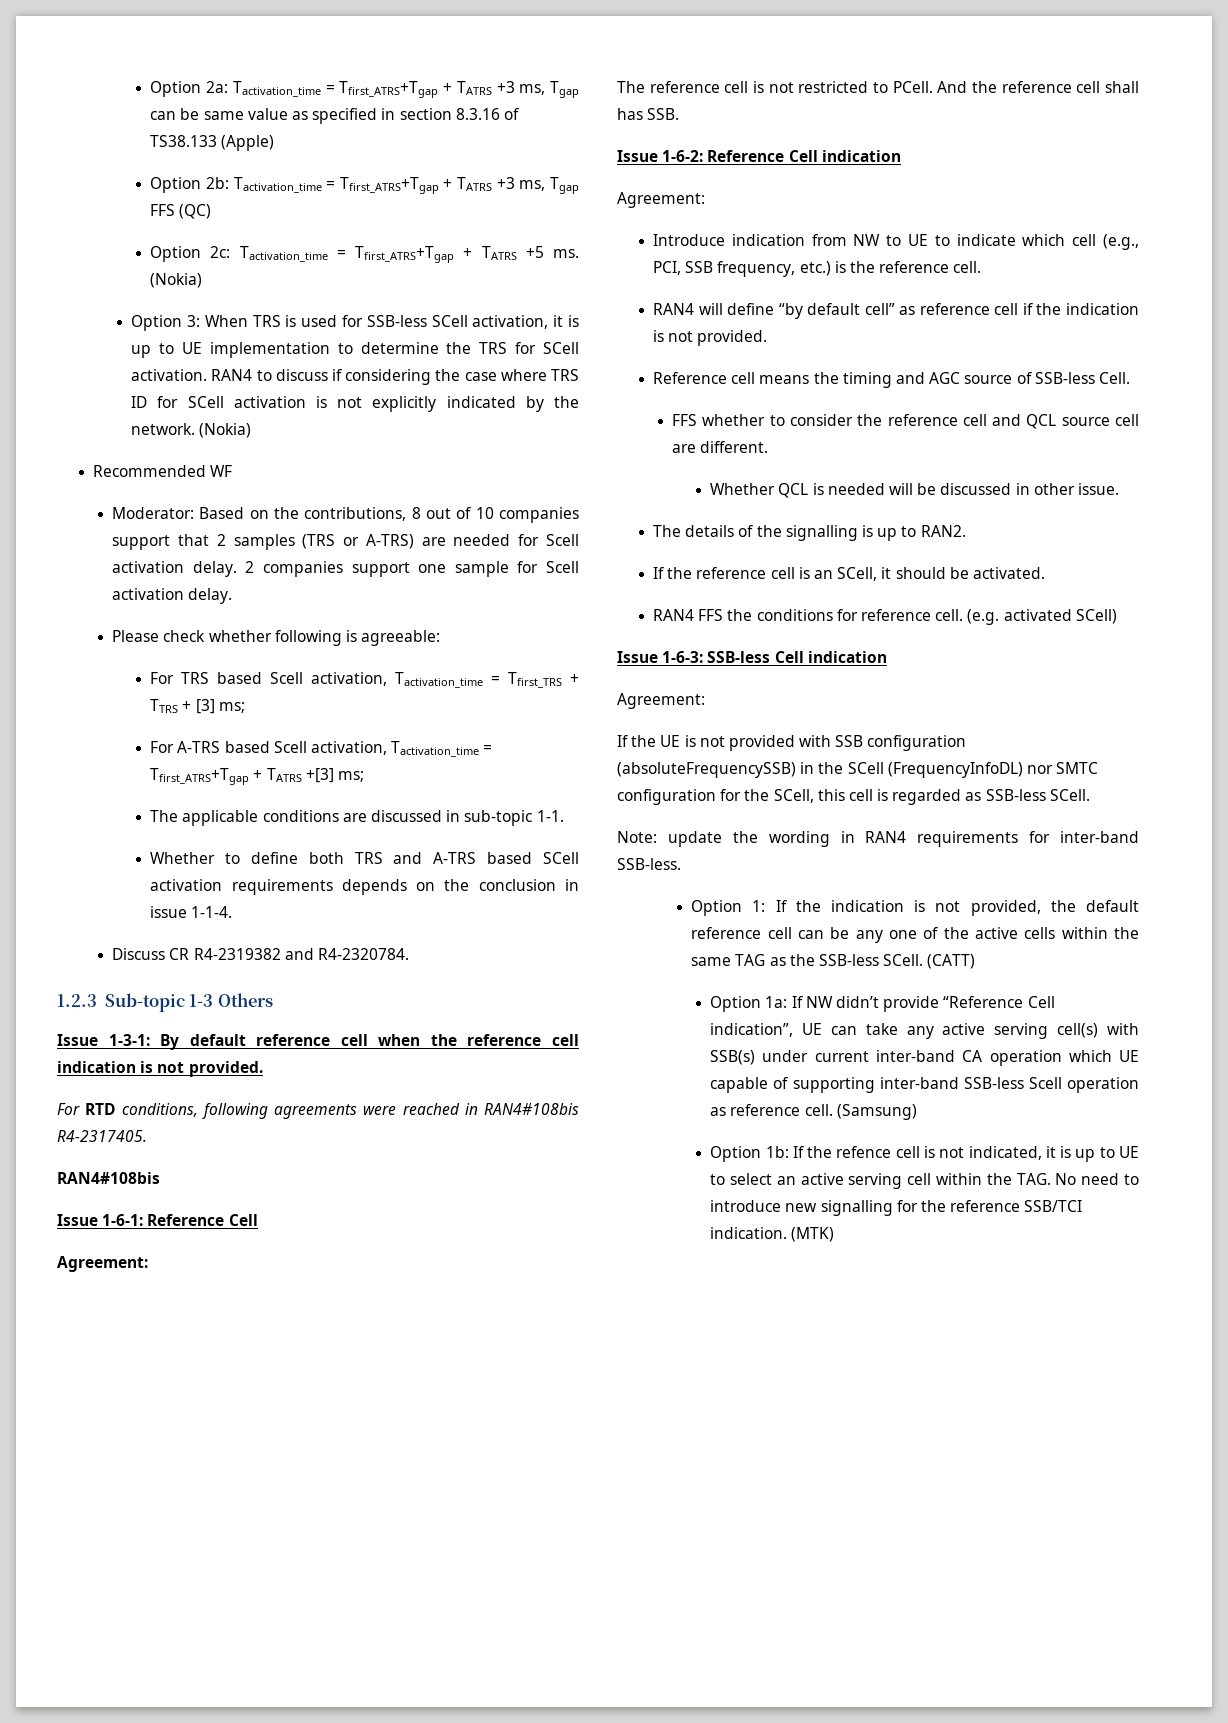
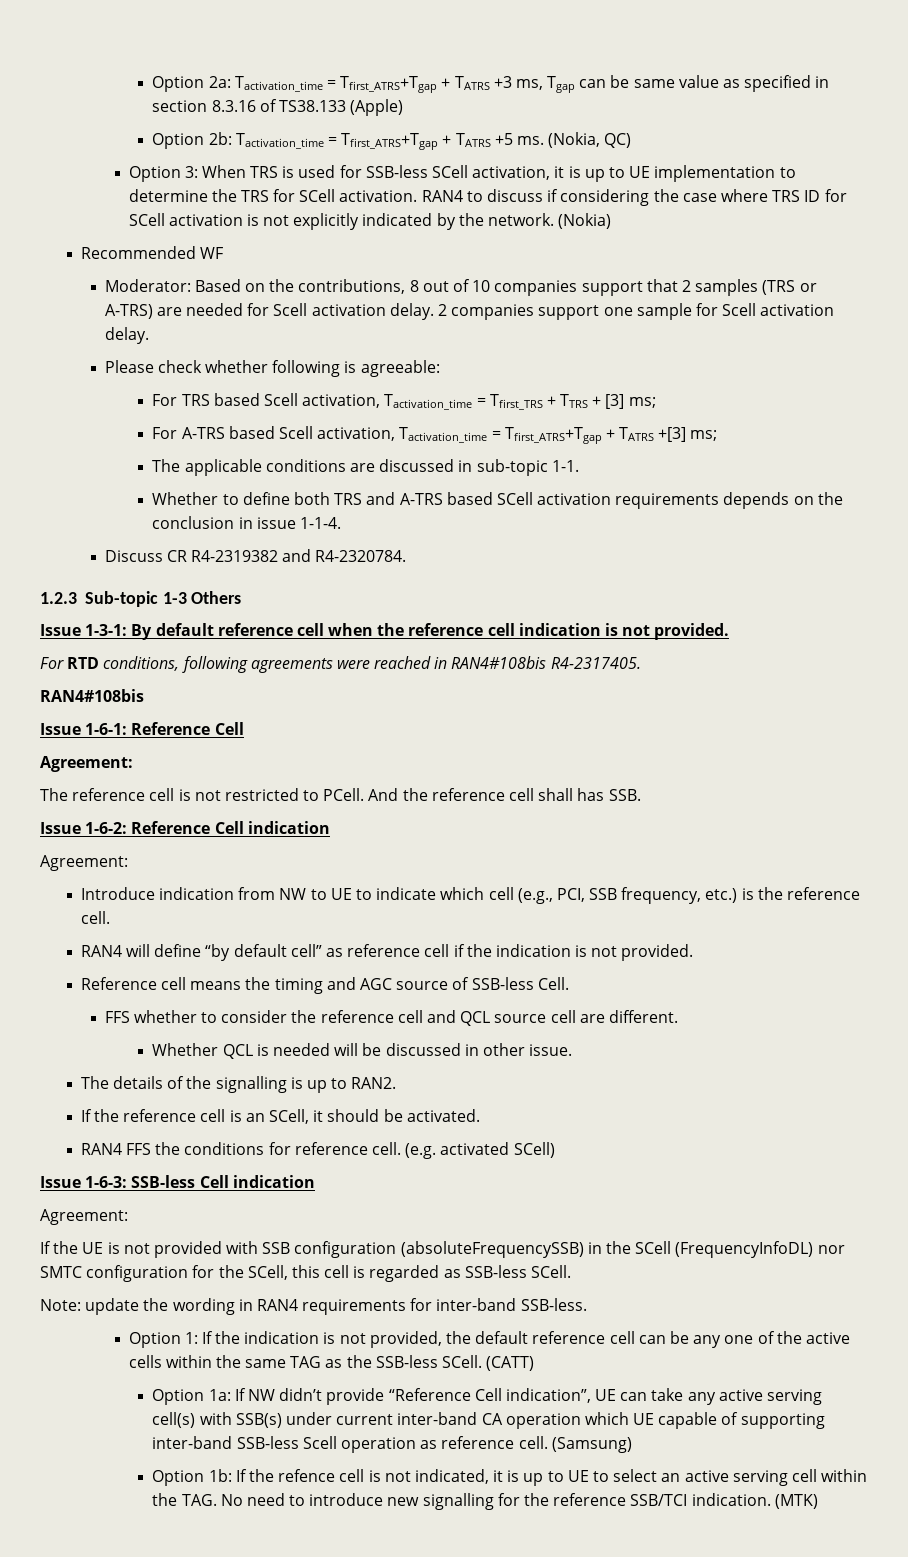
[496,177,579,194] [150,204,212,219] [150,246,579,263] [150,273,203,288] +3 ms, Tgap FFS (QC) // Option 2c: Tactivation_time = Tfirst_ATRS+Tgap + TATRS +5 ms. (Nokia) -> [494,132,632,148] +5 ms. (Nokia, QC)

